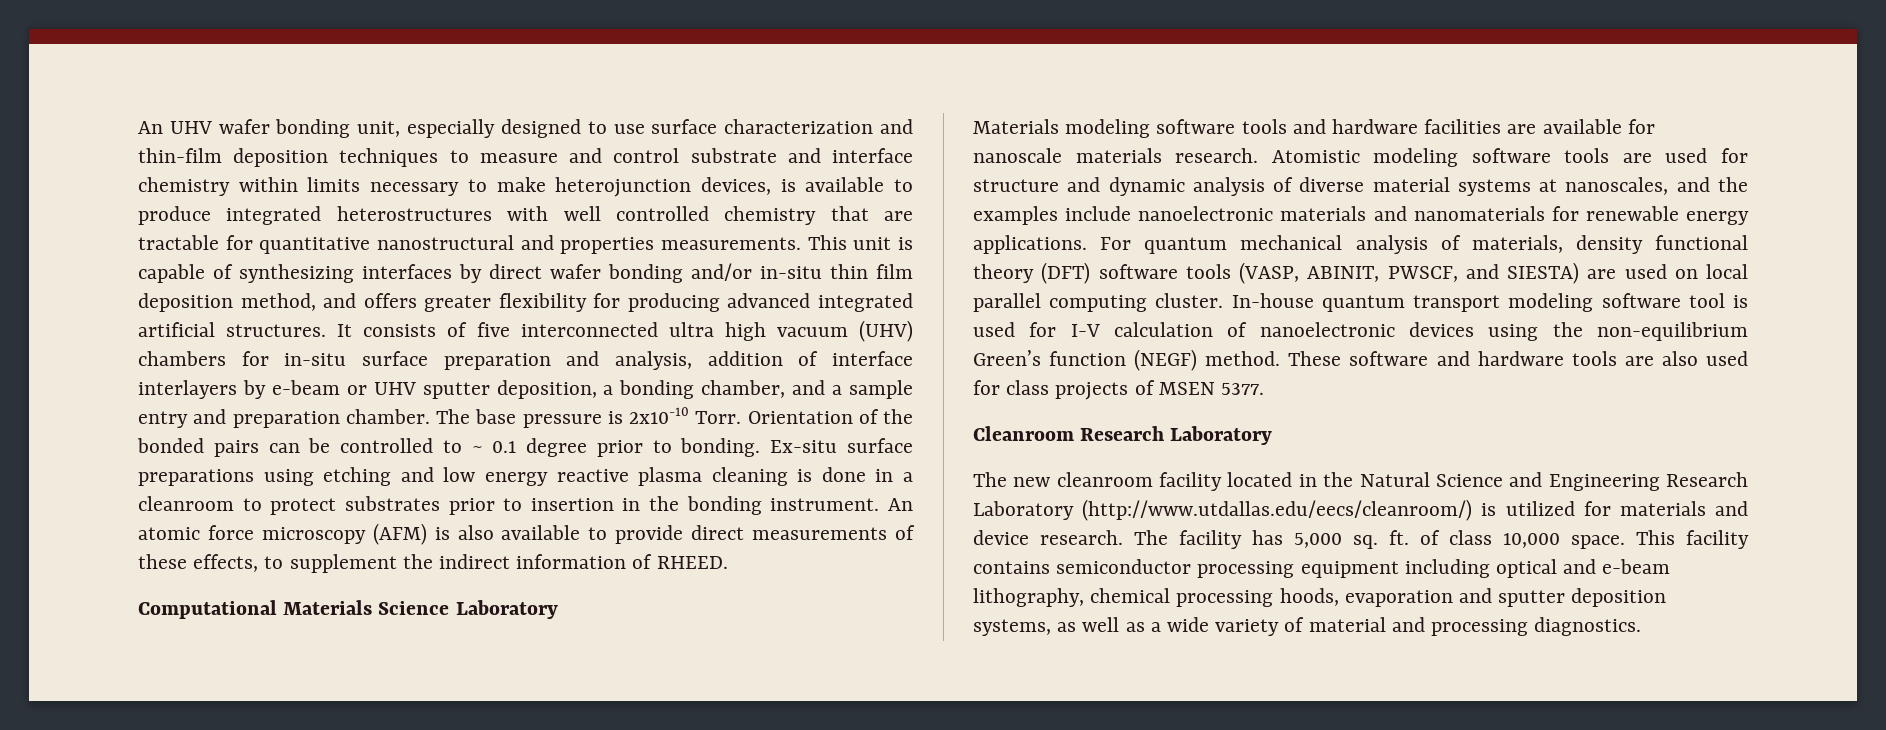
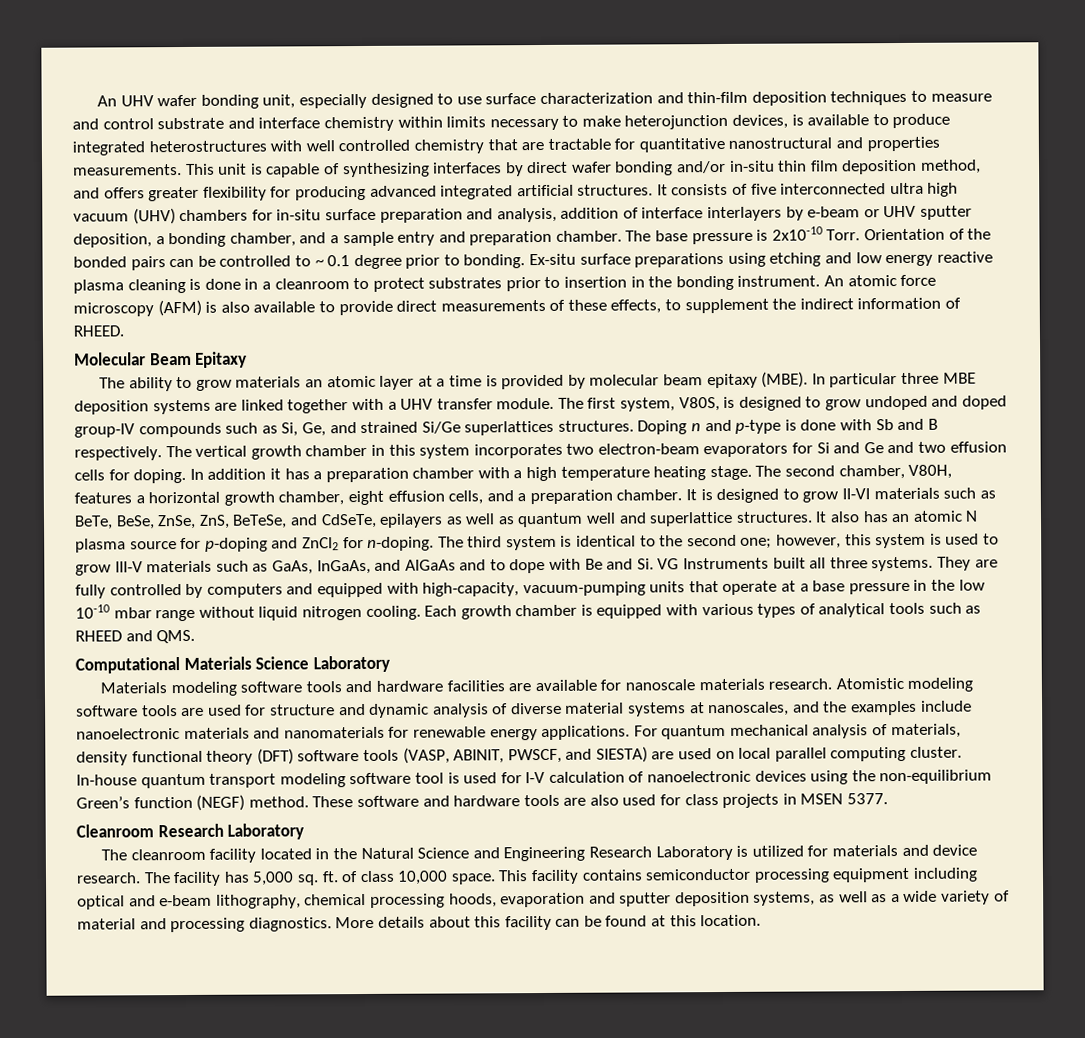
(728, 562) none -> [74,351,248,368] [99,371,976,392] [74,395,1007,415] [74,418,938,438] [74,441,1007,461] [74,464,953,484] [74,487,996,506] [74,510,979,530] [75,533,999,553] [75,556,998,576] [75,579,985,599] [75,602,982,622] [75,629,196,644] // Molecular Beam Epitaxy // The ability to grow materials an atomic layer at a time is provided by molecular beam epitaxy (MBE). In particular three MBE deposition systems are linked together with a UHV transfer module. The first system, V80S, is designed to grow undoped and doped group-IV compounds such as Si, Ge, and strained Si/Ge superlattices structures. Doping n and p-type is done with Sb and B respectively. The vertical growth chamber in this system incorporates two electron-beam evaporators for Si and Ge and two effusion cells for doping. In addition it has a preparation chamber with a high temperature heating stage. The second chamber, V80H, features a horizontal growth chamber, eight effusion cells, and a preparation chamber. It is designed to grow II-VI materials such as BeTe, BeSe, ZnSe, ZnS, BeTeSe, and CdSeTe, epilayers as well as quantum well and superlattice structures. It also has an atomic N plasma source for p-doping and ZnCl2 for n-doping. The third system is identical to the second one; however, this system is used to grow III-V materials such as GaAs, InGaAs, and AlGaAs and to dope with Be and Si. VG Instruments built all three systems. They are fully controlled by computers and equipped with high-capacity, vacuum-pumping units that operate at a base pressure in the low 10-10 mbar range without liquid nitrogen cooling. Each growth chamber is equipped with various types of analytical tools such as RHEED and QMS.
[1134,380,1155,395] of -> [782,793,797,805] in
[1013,477,1051,487] new -> (128, 855) none
[1082,499,1473,521] (http://www.utdallas.edu/eecs/cleanroom/) -> (733, 853) none
(1642, 626) none -> [335,914,762,931] More details about this facility can be found at this location.

